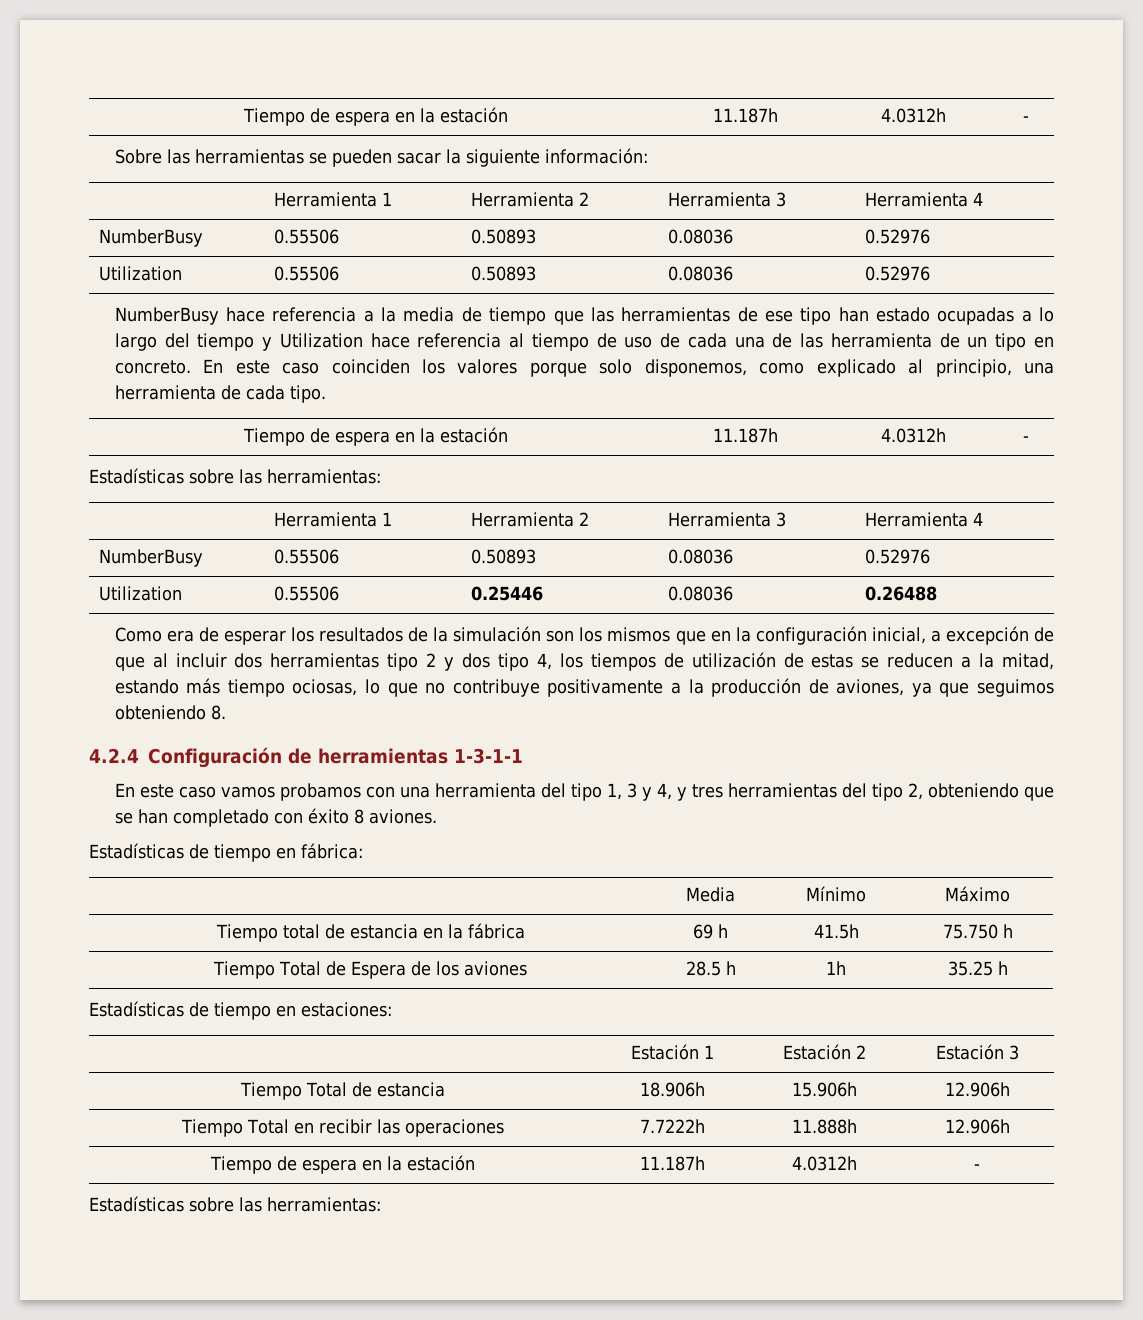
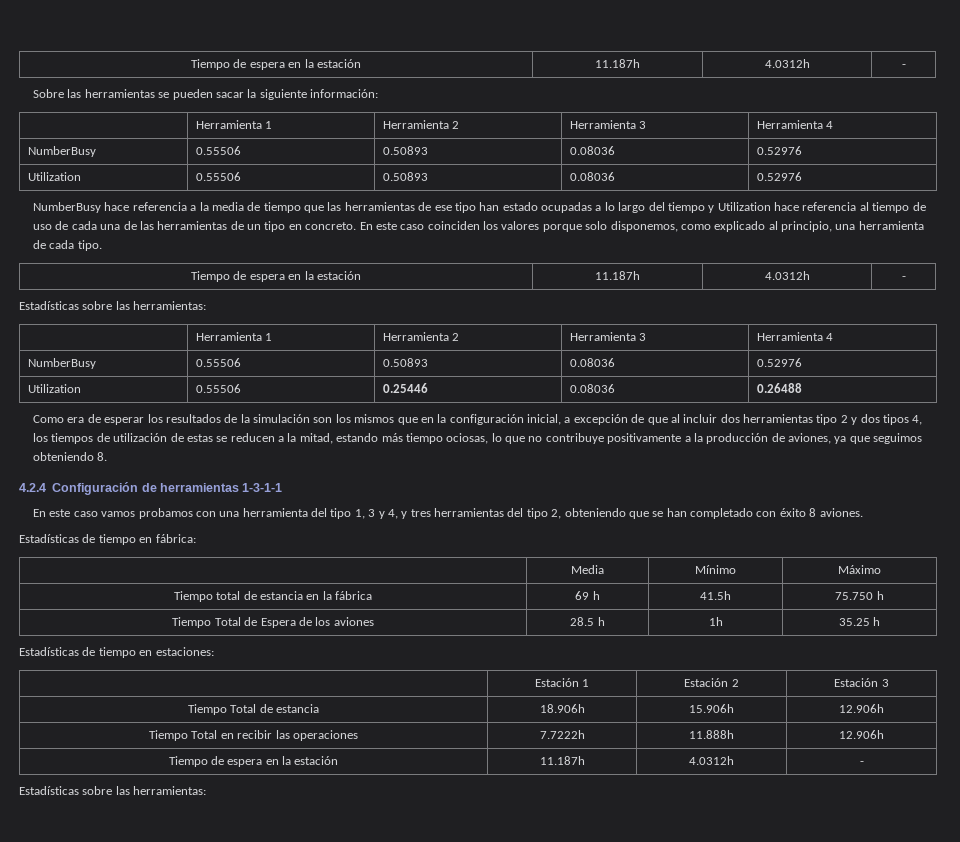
[830,333,932,348] herramienta -> [157,221,228,230] herramientas
[497,653,529,671] tipo -> [882,414,909,425] tipos

